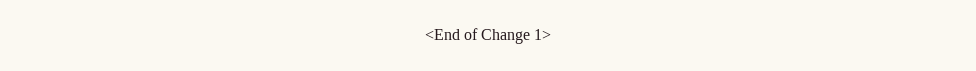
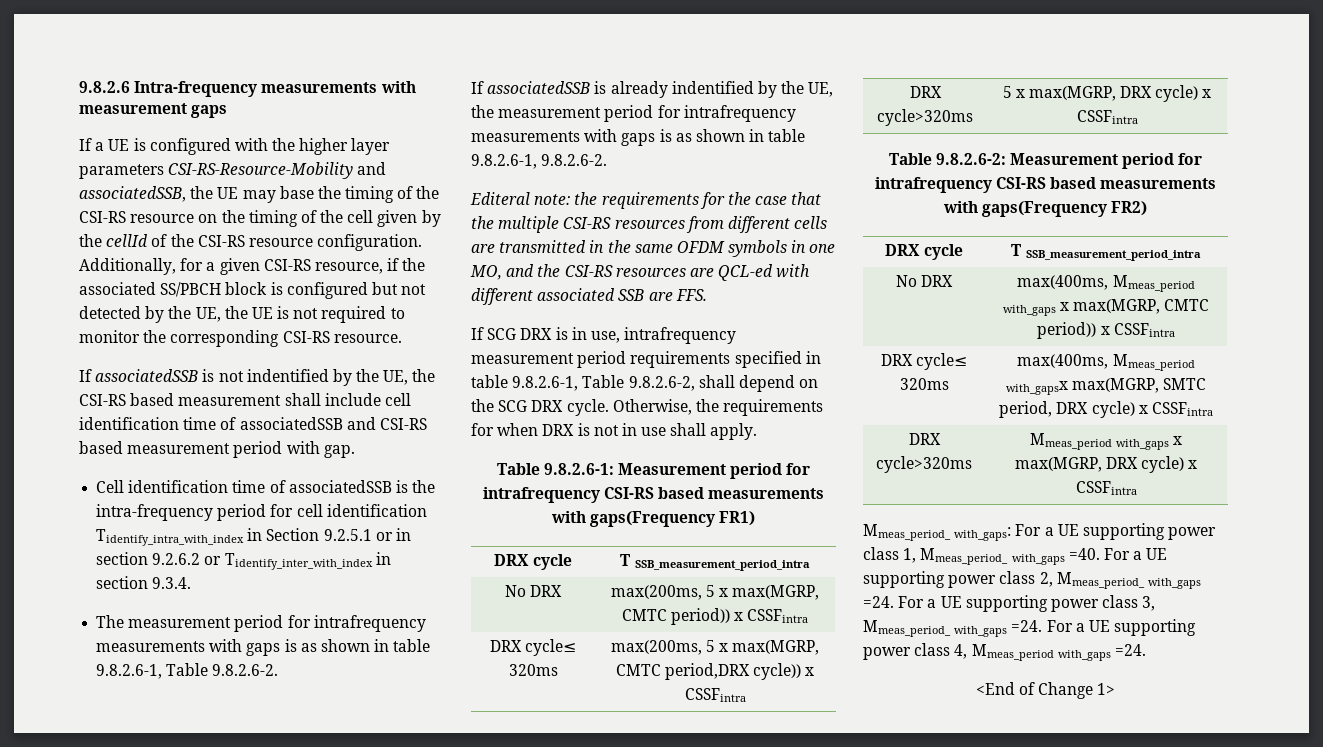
(424, 34) none -> [79,81,416,97] [79,103,228,118] [79,138,391,155] [79,162,387,179] [79,186,440,203] [79,210,441,227] [79,234,423,251] [79,258,426,275] [79,282,427,299] [79,306,405,323] [79,330,402,347] [79,369,436,386] [79,393,411,406] [79,417,427,430] [79,441,355,458] [96,480,436,493] [96,504,427,521] [96,528,411,546] [96,552,391,570] [96,576,192,589] [96,615,426,632] [96,639,431,656] [96,663,279,679] [471,81,834,98] [471,105,796,122] [471,129,806,146] [471,154,608,169] [470,192,822,209] [471,216,828,233] [471,240,836,257] [470,264,811,281] [471,288,707,305] [471,327,737,344] [471,351,821,368] [471,375,819,392] [471,399,824,416] [471,423,758,440] [496,463,811,479] [482,487,825,503] [550,511,756,527] [494,554,572,570] [620,554,810,571] [504,585,563,597] [610,585,820,600] [621,608,809,625] [489,639,577,656] [508,664,558,676] [610,640,820,655] [615,663,815,680] [684,688,746,702] [909,86,942,98] [877,109,973,126] [1002,85,1212,102] [1076,110,1138,124] [888,153,1203,169] [874,177,1217,193] [942,201,1148,217] [885,244,963,260] [1011,244,1201,261] [895,275,954,287] [1017,275,1195,292] [1002,299,1210,316] [1037,322,1175,339] [880,353,968,370] [899,378,949,390] [1017,354,1195,371] [1005,378,1207,395] [999,401,1213,418] [908,433,941,445] [876,456,972,473] [1029,433,1183,450] [1014,456,1198,473] [1075,481,1137,495] [863,523,1217,541] [863,547,1168,565] [863,571,1201,589] [863,595,1156,612] [863,619,1197,637] [863,643,1146,661] 9.8.2.6 Intra-frequency measurements with measurement gaps // If a UE is configured with the higher layer parameters CSI-RS-Resource-Mobility and associatedSSB, the UE may base the timing of the CSI-RS resource on the timing of the cell given by the cellId of the CSI-RS resource configuration. Additionally, for a given CSI-RS resource, if the associated SS/PBCH block is configured but not detected by the UE, the UE is not required to monitor the corresponding CSI-RS resource. // If associatedSSB is not indentified by the UE, the CSI-RS based measurement shall include cell identification time of associatedSSB and CSI-RS based measurement period with gap. // Cell identification time of associatedSSB is the intra-frequency period for cell identification Tidentify_intra_with_index in Section 9.2.5.1 or in section 9.2.6.2 or Tidentify_inter_with_index in section 9.3.4. // The measurement period for intrafrequency measurements with gaps is as shown in table 9.8.2.6-1, Table 9.8.2.6-2. // If associatedSSB is already indentified by the UE, the measurement period for intrafrequency measurements with gaps is as shown in table 9.8.2.6-1, 9.8.2.6-2. // Editeral note: the requirements for the case that the multiple CSI-RS resources from different cells are transmitted in the same OFDM symbols in one MO, and the CSI-RS resources are QCL-ed with different associated SSB are FFS. // If SCG DRX is in use, intrafrequency measurement period requirements specified in table 9.8.2.6-1, Table 9.8.2.6-2, shall depend on the SCG DRX cycle. Otherwise, the requirements for when DRX is not in use shall apply. // Table 9.8.2.6-1: Measurement period for intrafrequency CSI-RS based measurements with gaps(Frequency FR1) // DRX cycle | T SSB_measurement_period_intra // No DRX | max(200ms, 5 x max(MGRP, CMTC period)) x CSSFintra // DRX cycle≤ 320ms | max(200ms, 5 x max(MGRP, CMTC period,DRX cycle)) x CSSFintra // DRX cycle>320ms | 5 x max(MGRP, DRX cycle) x CSSFintra // Table 9.8.2.6-2: Measurement period for intrafrequency CSI-RS based measurements with gaps(Frequency FR2) // DRX cycle | T SSB_measurement_period_intra // No DRX | max(400ms, Mmeas_period with_gaps x max(MGRP, CMTC period)) x CSSFintra // DRX cycle≤ 320ms | max(400ms, Mmeas_period with_gapsx max(MGRP, SMTC period, DRX cycle) x CSSFintra // DRX cycle>320ms | Mmeas_period with_gaps x max(MGRP, DRX cycle) x CSSFintra // Mmeas_period_ with_gaps: For a UE supporting power class 1, Mmeas_period_ with_gaps =40. For a UE supporting power class 2, Mmeas_period_ with_gaps =24. For a UE supporting power class 3, Mmeas_period_ with_gaps =24. For a UE supporting power class 4, Mmeas_period with_gaps =24. //

